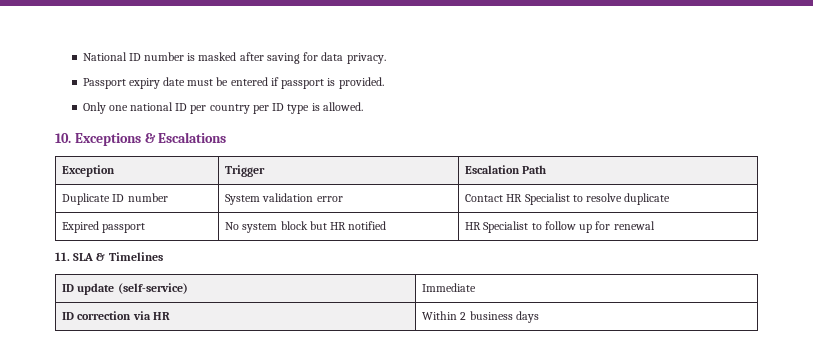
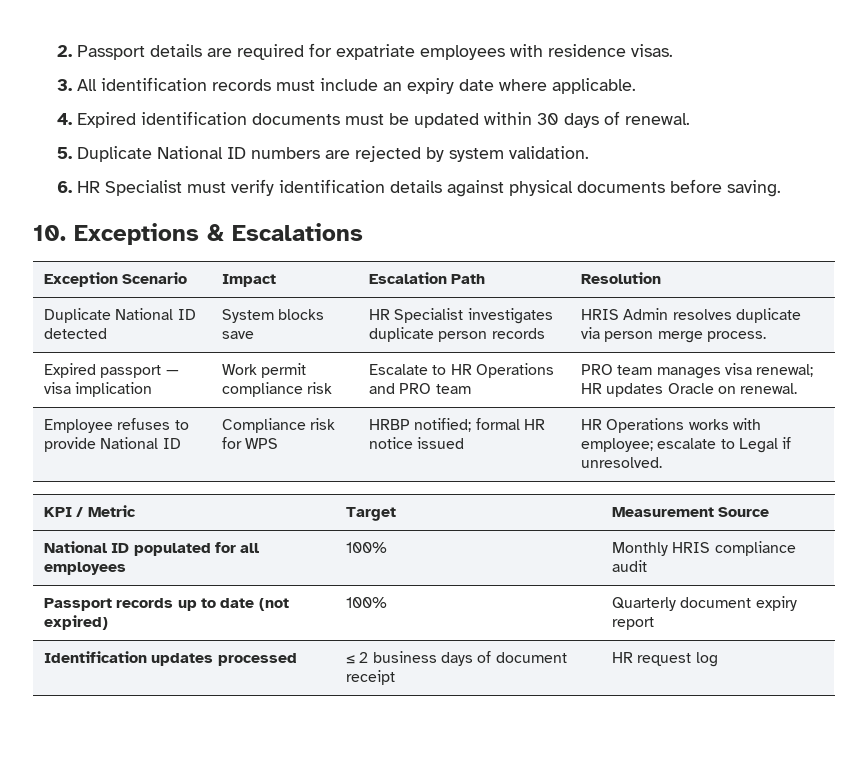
[82,52,386,64] [82,77,384,89] [82,102,363,114] National ID number is masked after saving for data privacy. // Passport expiry date must be entered if passport is provided. // Only one national ID per country per ID type is allowed. -> [57,43,674,60] [57,77,637,94] [57,111,691,128] [57,146,590,162] [57,179,782,197] 2. Passport details are required for expatriate employees with residence visas. // 3. All identification records must include an expiry date where applicable. // 4. Expired identification documents must be updated within 30 days of renewal. // 5. Duplicate National ID numbers are rejected by system validation. // 6. HR Specialist must verify identification details against physical documents before saving.
[225,165,266,177] | Trigger -> [122,272,188,284] [221,274,276,287] Scenario | Impact
[62,193,168,205] [225,193,343,205] [465,193,671,205] [62,221,146,233] [225,221,387,233] [465,221,655,233] [55,252,163,261] [62,283,188,295] [422,283,477,292] [62,311,170,320] [422,311,539,323] // Duplicate ID number | System validation error | Contact HR Specialist to resolve duplicate // Expired passport | No system block but HR notified | HR Specialist to follow up for renewal // 11. SLA & Timelines // ID update (self-service) | Immediate // ID correction via HR | Within 2 business days -> [580,272,661,284] [43,308,196,323] [43,328,107,339] [221,309,325,323] [221,331,254,339] [368,308,553,324] [368,327,545,342] [580,308,801,323] [580,327,766,343] [43,363,179,378] [43,382,153,397] [221,363,307,378] [221,382,333,397] [368,363,554,378] [368,383,471,394] [580,363,814,379] [580,383,798,397] [43,418,189,433] [43,437,181,452] [221,418,336,433] [221,437,279,449] [368,418,545,432] [368,437,465,449] [580,418,761,433] [580,437,792,453] [580,457,662,468] [43,505,136,517] [345,507,396,521] [611,507,770,517] [43,541,260,556] [43,562,126,575] [345,542,387,553] [611,541,796,556] [611,560,647,572] [43,598,289,611] [43,615,108,630] [345,597,387,608] [611,596,797,611] [611,617,654,630] [43,651,297,666] [345,651,567,666] [345,670,395,685] [611,652,718,667] | Resolution // Duplicate National ID detected | System blocks save | HR Specialist investigates duplicate person records | HRIS Admin resolves duplicate via person merge process. // Expired passport — visa implication | Work permit compliance risk | Escalate to HR Operations and PRO team | PRO team manages visa renewal; HR updates Oracle on renewal. // Employee refuses to provide National ID | Compliance risk for WPS | HRBP notified; formal HR notice issued | HR Operations works with employee; escalate to Legal if unresolved. // KPI / Metric | Target | Measurement Source // National ID populated for all employees | 100% | Monthly HRIS compliance audit // Passport records up to date (not expired) | 100% | Quarterly document expiry report // Identification updates processed | ≤ 2 business days of document receipt | HR request log

